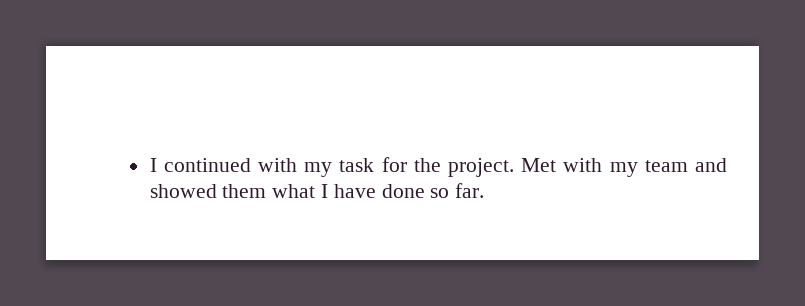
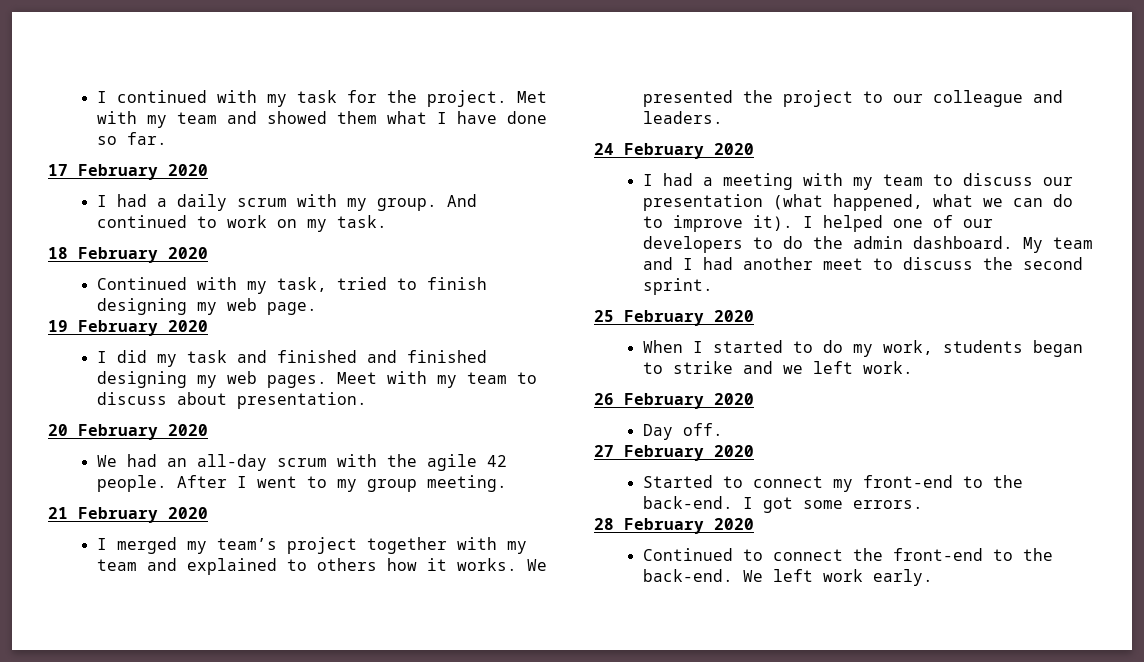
(485, 190) none -> [48,164,208,180] [96,194,477,211] [96,215,387,232] [48,247,208,263] [96,277,487,294] [96,298,317,315] [48,320,208,336] [96,350,487,367] [96,371,537,388] [96,392,367,409] [48,424,208,440] [96,454,507,471] [96,475,507,492] [48,507,208,523] [96,537,527,554] [96,558,547,575] [642,90,1063,107] [642,111,723,124] [594,143,754,159] [642,173,1073,190] [642,194,1073,211] [642,215,993,232] [642,236,1093,253] [642,257,1083,270] [642,278,713,295] [594,310,754,326] [642,340,1083,357] [642,361,913,374] [594,393,754,409] [642,423,723,440] [594,445,754,461] [642,475,1023,492] [642,496,923,513] [594,518,754,534] [642,548,1053,561] [642,569,933,586] // 17 February 2020 // I had a daily scrum with my group. And continued to work on my task. // 18 February 2020 // Continued with my task, tried to finish designing my web page. // 19 February 2020 // I did my task and finished and finished designing my web pages. Meet with my team to discuss about presentation. // 20 February 2020 // We had an all-day scrum with the agile 42 people. After I went to my group meeting. // 21 February 2020 // I merged my team’s project together with my team and explained to others how it works. We presented the project to our colleague and leaders. // 24 February 2020 // I had a meeting with my team to discuss our presentation (what happened, what we can do to improve it). I helped one of our developers to do the admin dashboard. My team and I had another meet to discuss the second sprint. // 25 February 2020 // When I started to do my work, students began to strike and we left work. // 26 February 2020 // Day off. // 27 February 2020 // Started to connect my front-end to the back-end. I got some errors. // 28 February 2020 // Continued to connect the front-end to the back-end. We left work early.

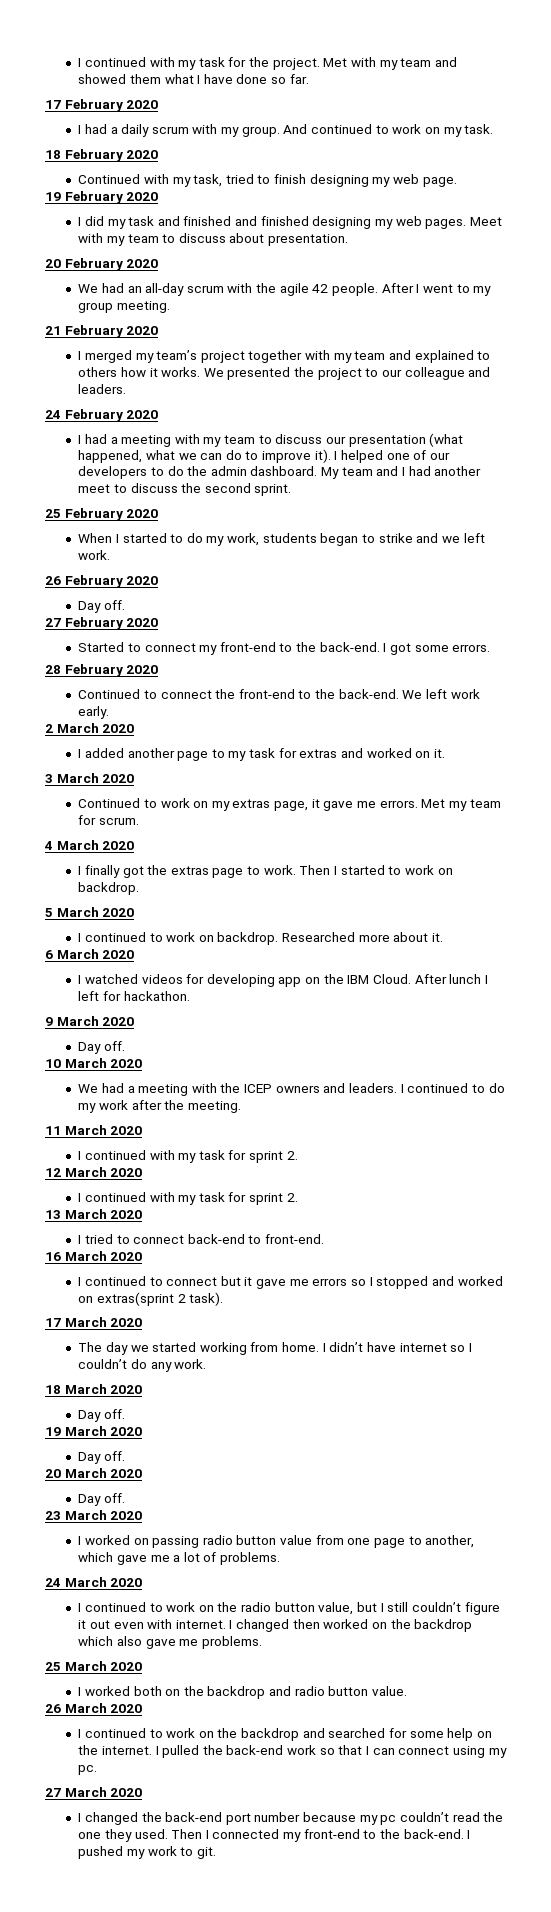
(933, 577) none -> [45,723,135,733] [78,748,445,761] [45,773,135,783] [78,798,501,811] [78,815,139,825] [44,840,135,850] [78,865,453,878] [78,882,140,895] [45,907,135,917] [78,932,444,945] [45,949,135,959] [78,974,488,987] [78,991,190,1001] [45,1016,135,1026] [78,1041,125,1054] [45,1058,143,1068] [78,1083,505,1096] [78,1100,241,1113] [45,1125,143,1135] [78,1150,298,1163] [45,1167,143,1177] [78,1192,298,1205] [45,1209,143,1219] [78,1234,325,1244] [45,1251,143,1261] [78,1276,503,1289] [78,1292,224,1306] [45,1317,143,1327] [78,1342,472,1355] [78,1359,207,1372] [45,1384,143,1394] [78,1409,125,1422] [45,1426,143,1436] [78,1451,125,1464] [45,1468,143,1478] [78,1493,125,1506] [45,1510,143,1520] [78,1535,475,1548] [78,1552,281,1565] [45,1577,143,1587] [78,1602,500,1615] [78,1619,473,1632] [78,1636,262,1649] [45,1661,143,1671] [78,1686,408,1699] [45,1703,143,1713] [78,1728,492,1741] [78,1745,507,1758] [78,1765,98,1775] [45,1787,143,1797] [78,1812,504,1825] [78,1829,471,1842] [78,1846,216,1859] // 2 March 2020 // I added another page to my task for extras and worked on it. // 3 March 2020 // Continued to work on my extras page, it gave me errors. Met my team for scrum. // 4 March 2020 // I finally got the extras page to work. Then I started to work on backdrop. // 5 March 2020 // I continued to work on backdrop. Researched more about it. // 6 March 2020 // I watched videos for developing app on the IBM Cloud. After lunch I left for hackathon. // 9 March 2020 // Day off. // 10 March 2020 // We had a meeting with the ICEP owners and leaders. I continued to do my work after the meeting. // 11 March 2020 // I continued with my task for sprint 2. // 12 March 2020 // I continued with my task for sprint 2. // 13 March 2020 // I tried to connect back-end to front-end. // 16 March 2020 // I continued to connect but it gave me errors so I stopped and worked on extras(sprint 2 task). // 17 March 2020 // The day we started working from home. I didn’t have internet so I couldn’t do any work. // 18 March 2020 // Day off. // 19 March 2020 // Day off. // 20 March 2020 // Day off. // 23 March 2020 // I worked on passing radio button value from one page to another, which gave me a lot of problems. // 24 March 2020 // I continued to work on the radio button value, but I still couldn’t figure it out even with internet. I changed then worked on the backdrop which also gave me problems. // 25 March 2020 // I worked both on the backdrop and radio button value. // 26 March 2020 // I continued to work on the backdrop and searched for some help on the internet. I pulled the back-end work so that I can connect using my pc. // 27 March 2020 // I changed the back-end port number because my pc couldn’t read the one they used. Then I connected my front-end to the back-end. I pushed my work to git.

